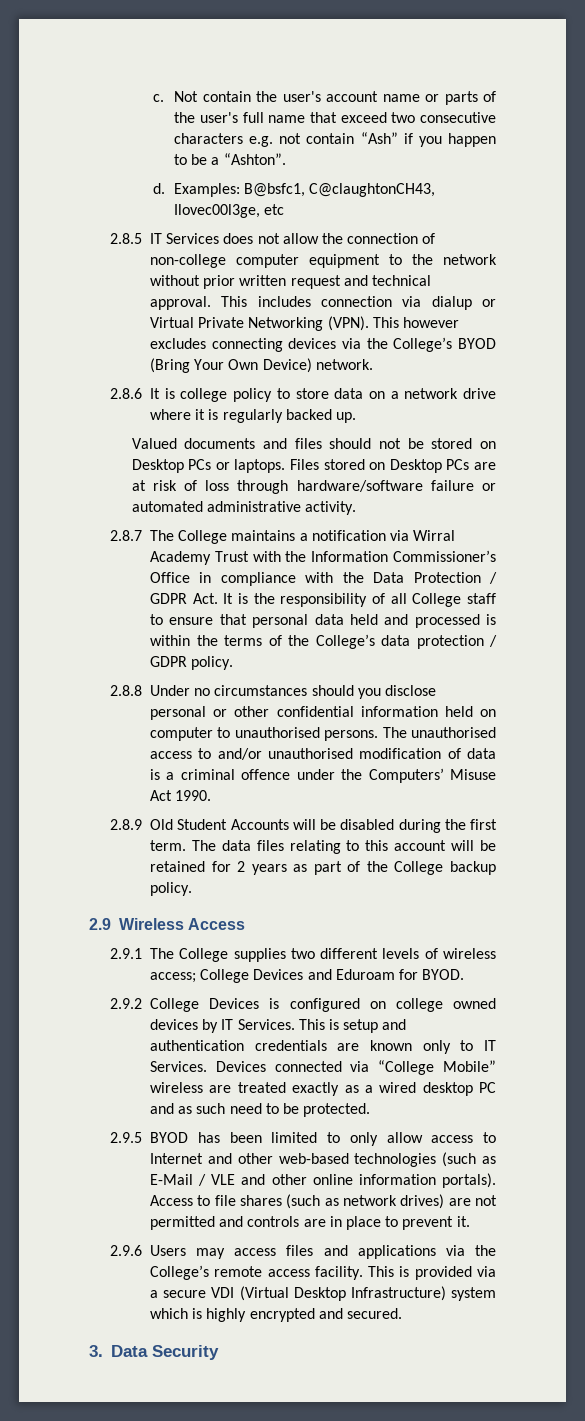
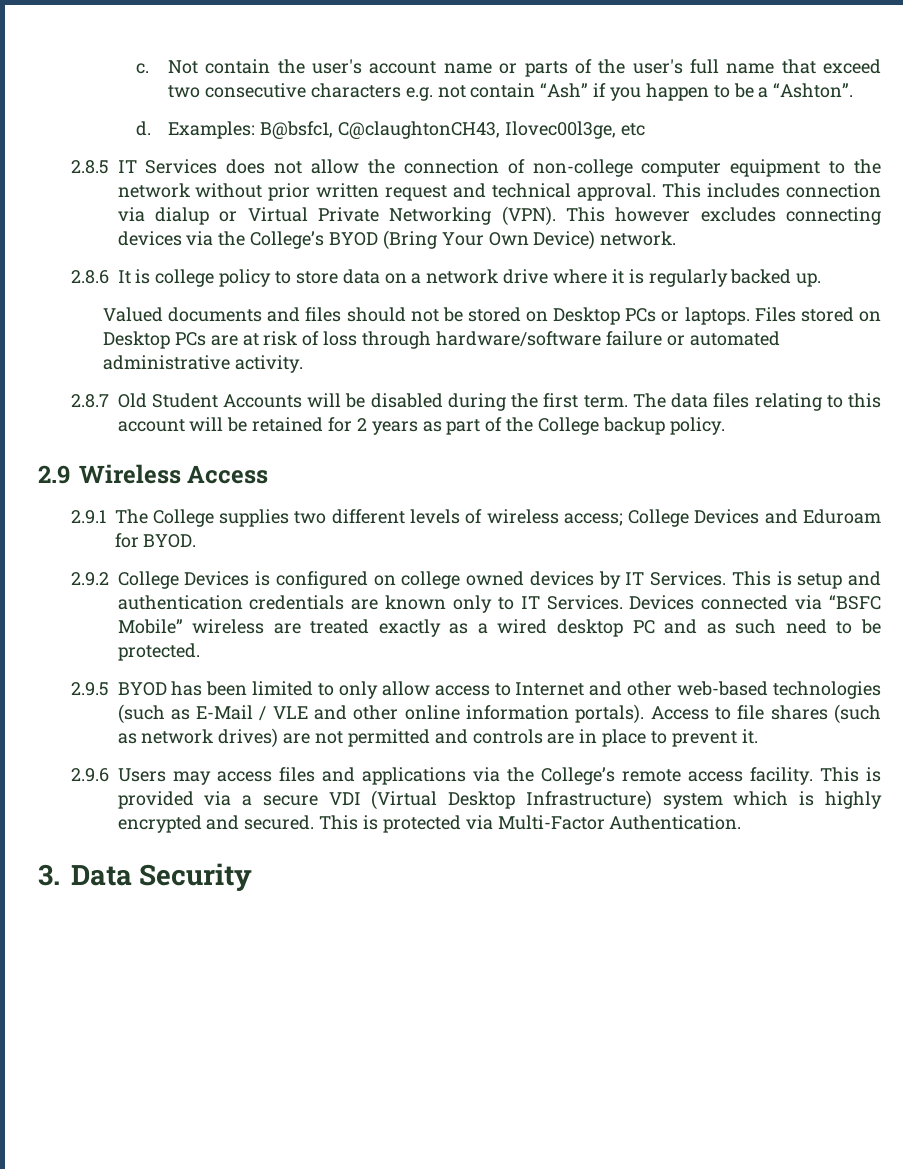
[150,530,456,544] [150,550,497,565] [150,572,497,586] [150,593,496,607] [150,614,496,628] [150,634,497,649] [150,656,234,670] [110,685,436,699] [150,706,496,720] [150,727,496,741] [150,748,496,760] [150,768,496,783] [150,790,212,801] [110,819,143,830] The College maintains a notification via Wirral Academy Trust with the Information Commissioner’s Office in compliance with the Data Protection / GDPR Act. It is the responsibility of all College staff to ensure that personal data held and processed is within the terms of the College’s data protection / GDPR policy. // 2.8.8 Under no circumstances should you disclose personal or other confidential information held on computer to unauthorised persons. The unauthorised access to and/or unauthorised modification of data is a criminal offence under the Computers’ Misuse Act 1990. // 2.8.9 -> (109, 401) none
[378,1060,435,1075] “College -> [828,595,881,610] “BSFC
(402, 1313) none -> [319,815,742,833] This is protected via Multi-Factor Authentication.

